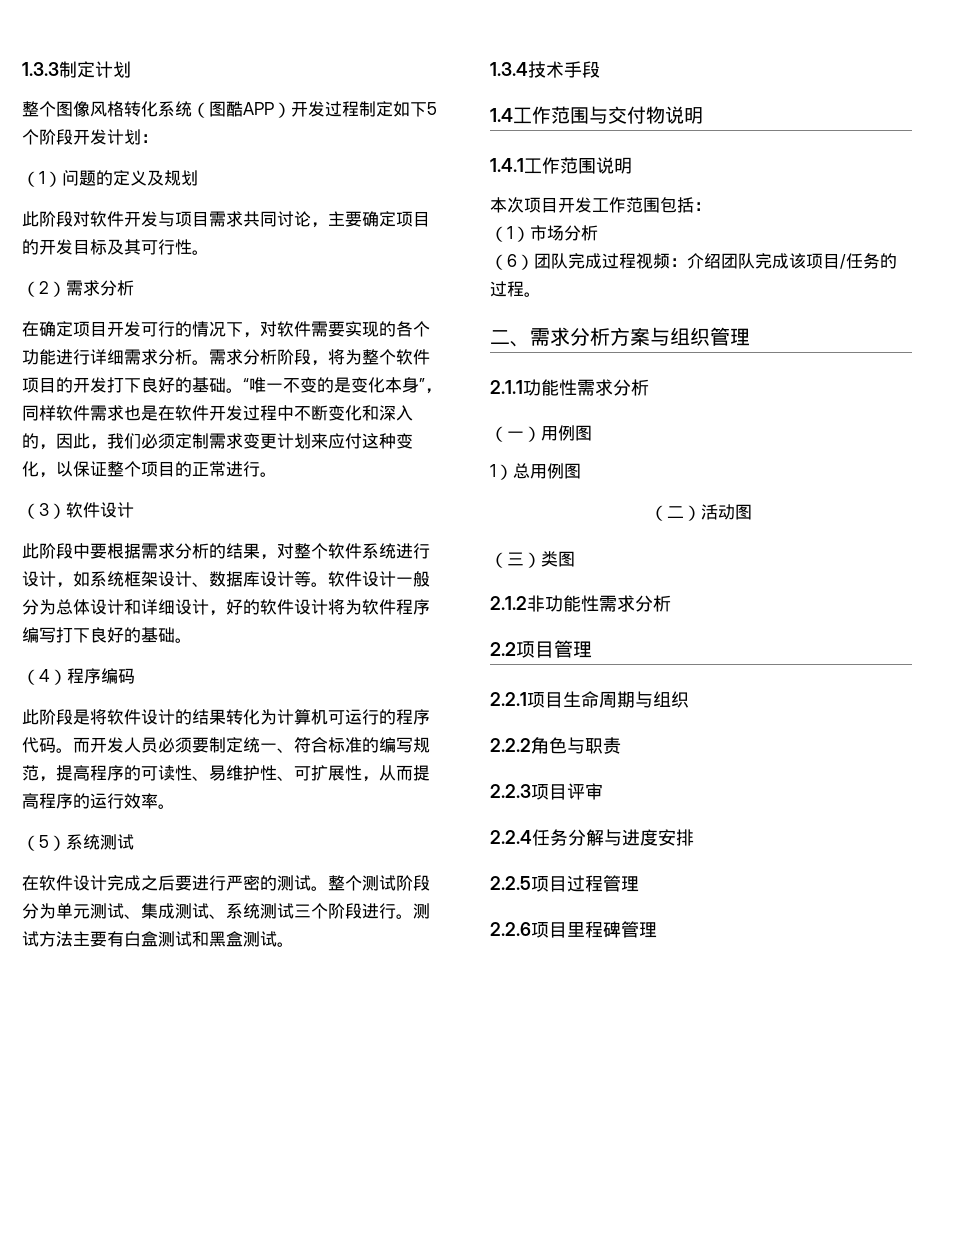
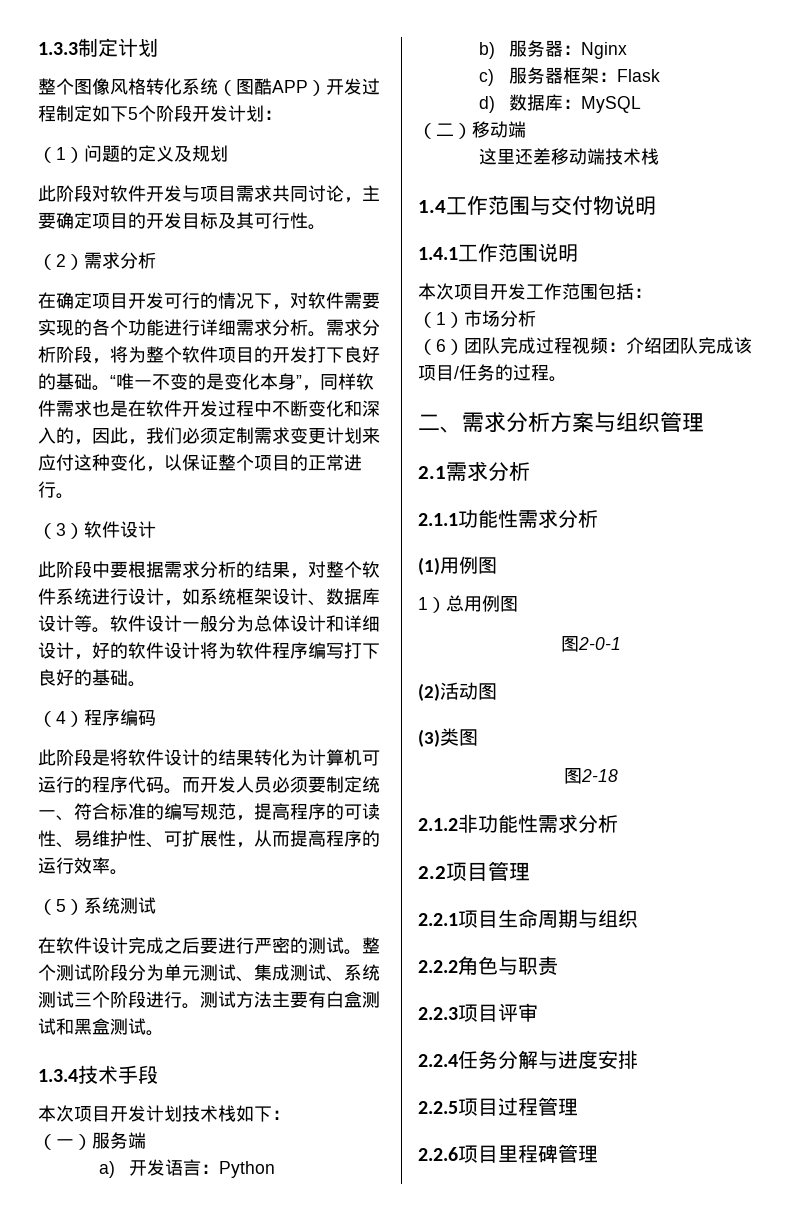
(600, 69) none -> [38,1105,290,1122] [38,1132,146,1150] [98,1159,276,1178] [478,40,628,59] [478,67,661,86] [478,94,642,113] [418,121,526,139] [478,148,659,165] // 本次项目开发计划技术栈如下： // （一）服务端 // a)开发语言：Python // b)服务器：Nginx // c)服务器框架：Flask // d)数据库：MySQL // （二）移动端 // 这里还差移动端技术栈
(750, 337) none -> [418,461,530,481] // 2.1需求分析
[490,426,541,442] （一） -> [418,557,440,575] (1)
[650,505,701,521] （二） -> [561,636,621,652] [418,683,440,701] 图2-0-1 // (2)
[490,552,541,568] （三） -> [418,729,440,747] (3)
(575, 559) none -> [564,768,618,784] // 图2-18

